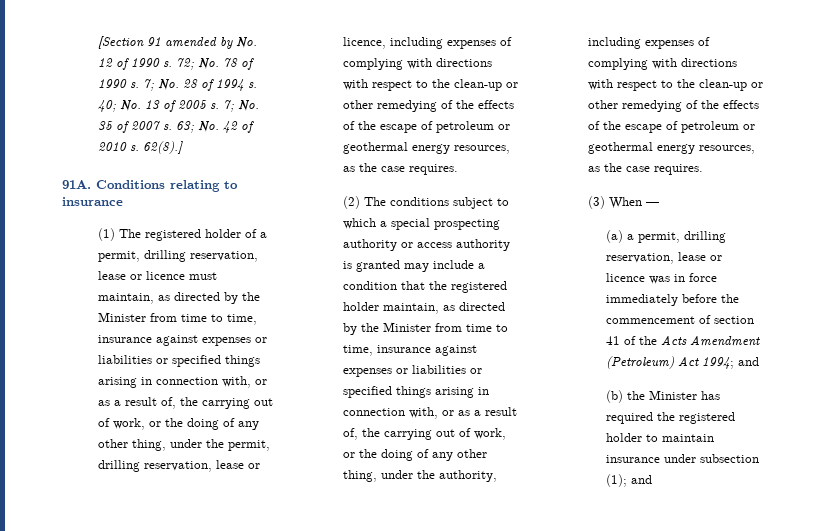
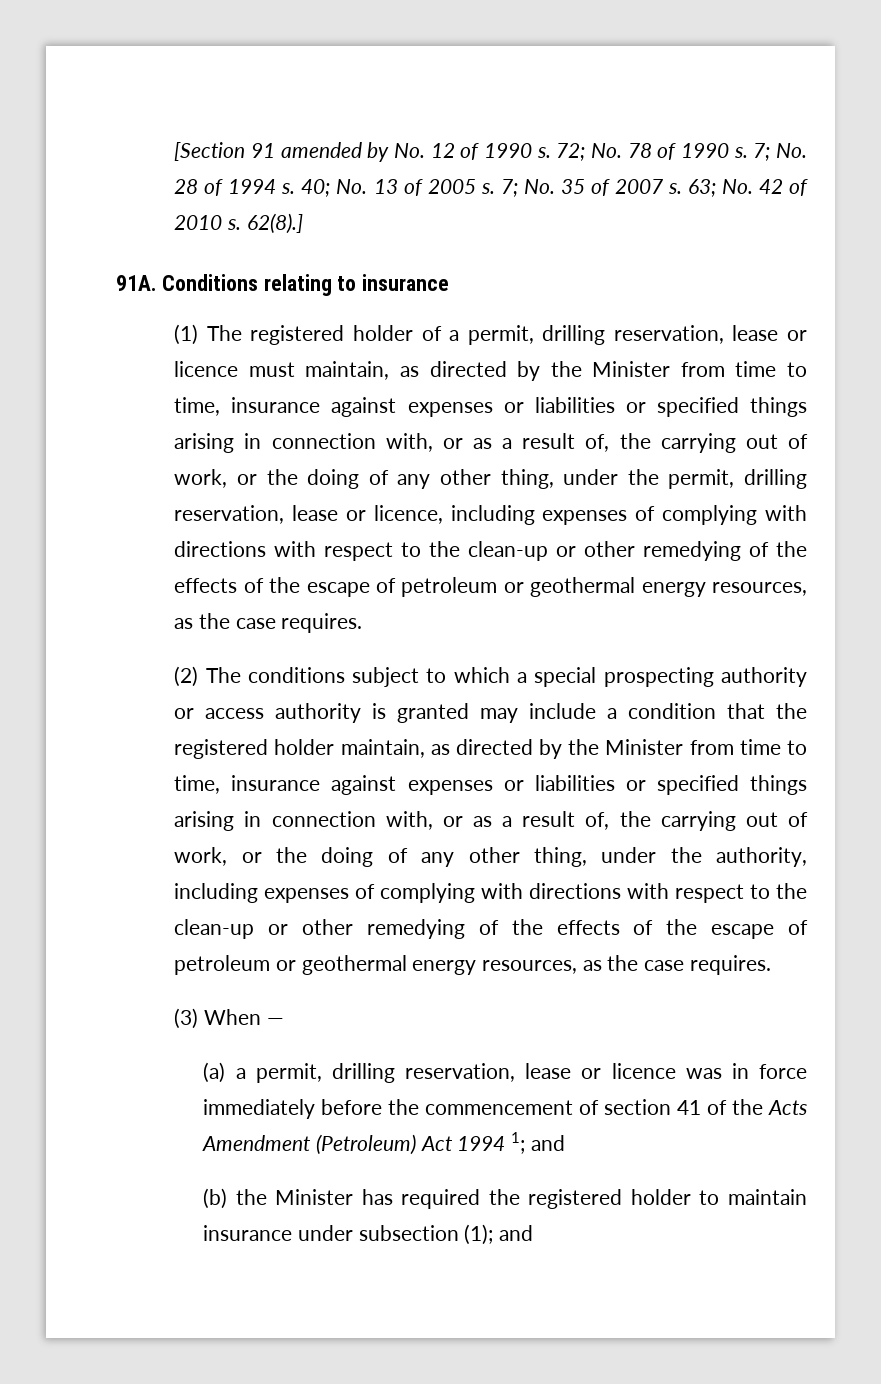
[702,357,735,369] 1994; -> [457,1132,526,1154] 1994 1;

